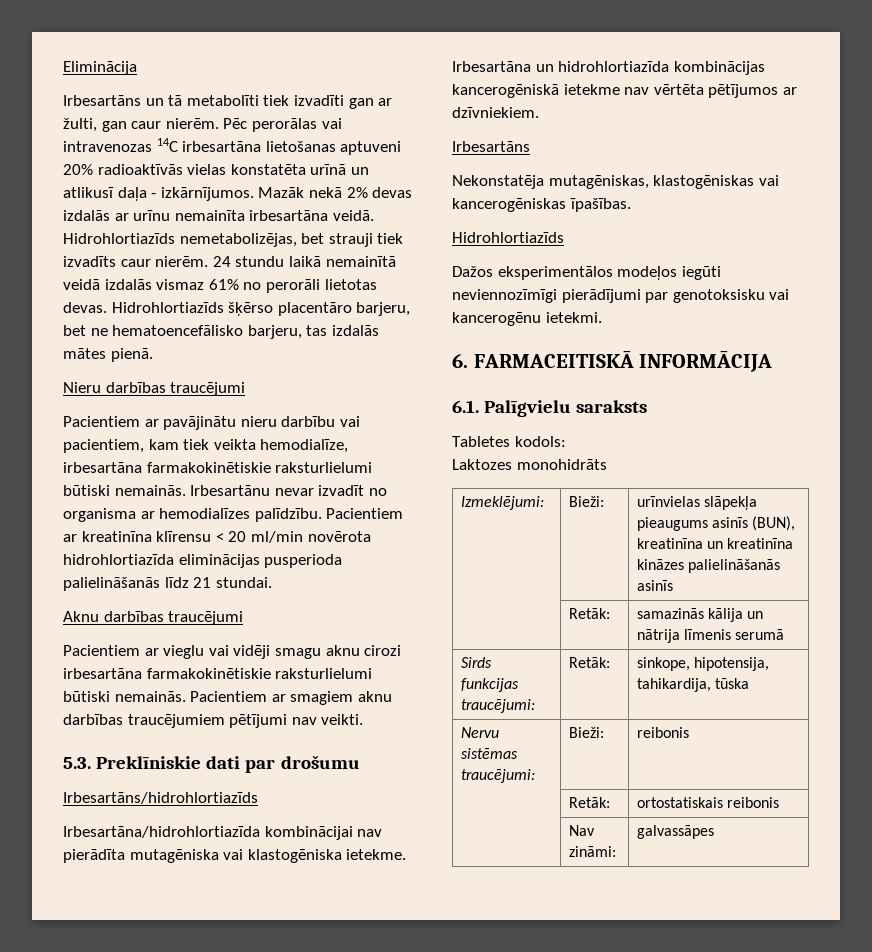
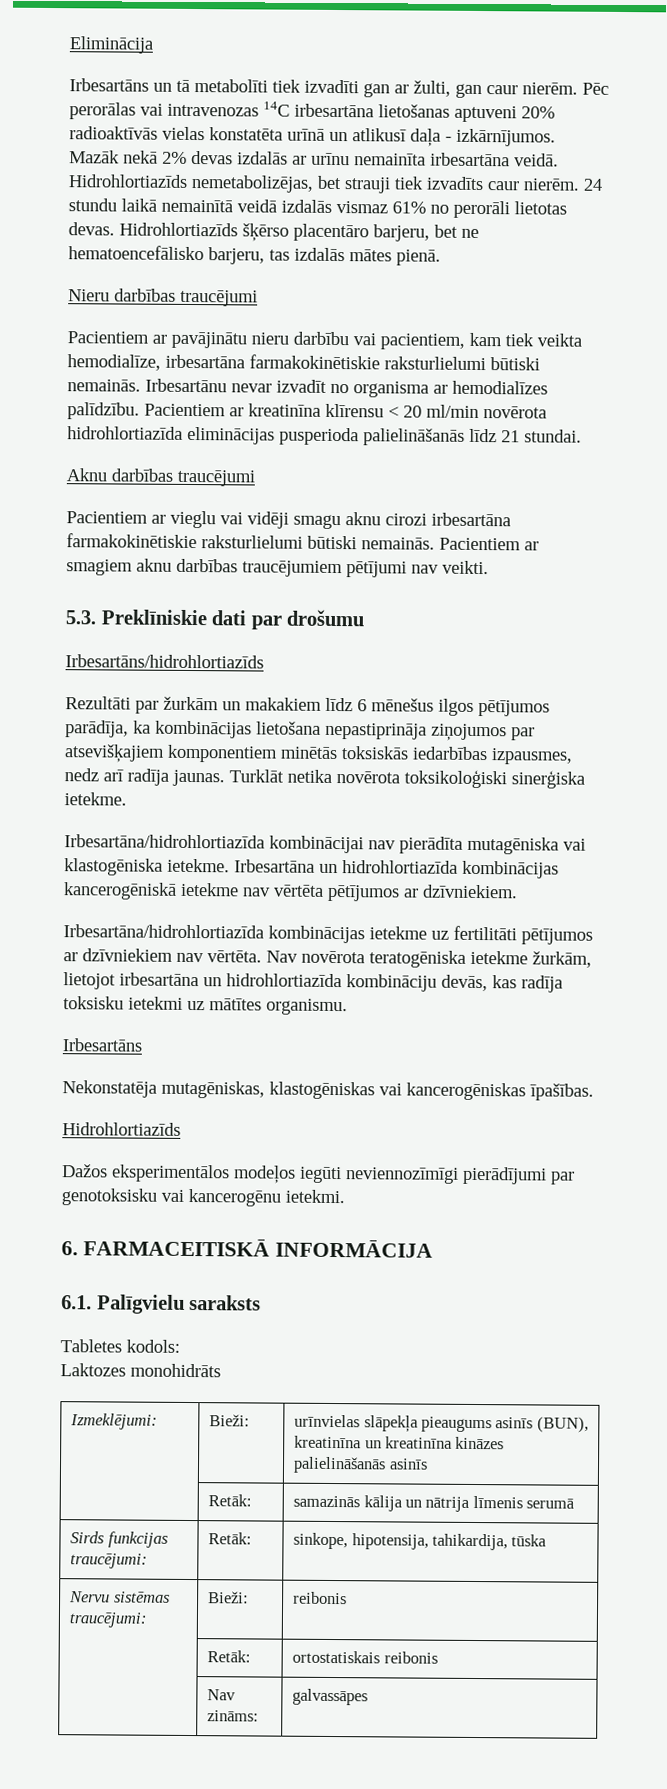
(258, 798) none -> [65,696,550,717] [65,720,535,742] [64,744,573,765] [64,768,585,789] [64,792,127,806] // Rezultāti par žurkām un makakiem līdz 6 mēnešus ilgos pētījumos parādīja, ka kombinācijas lietošana nepastiprināja ziņojumos par atsevišķajiem komponentiem minētās toksiskās iedarbības izpausmes, nedz arī radīja jaunas. Turklāt netika novērota toksikoloģiski sinerģiska ietekme.
(539, 112) none -> [63,924,593,945] [63,948,592,968] [63,972,563,993] [63,996,348,1016] // Irbesartāna/hidrohlortiazīda kombinācijas ietekme uz fertilitāti pētījumos ar dzīvniekiem nav vērtēta. Nav novērota teratogēniska ietekme žurkām, lietojot irbesartāna un hidrohlortiazīda kombināciju devās, kas radīja toksisku ietekmi uz mātītes organismu.
[568,846,616,857] zināmi: -> [207,1710,260,1722] zināms:

